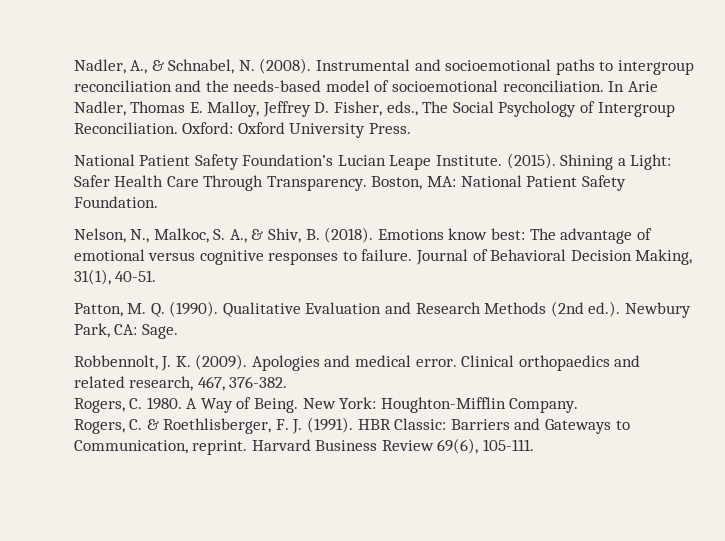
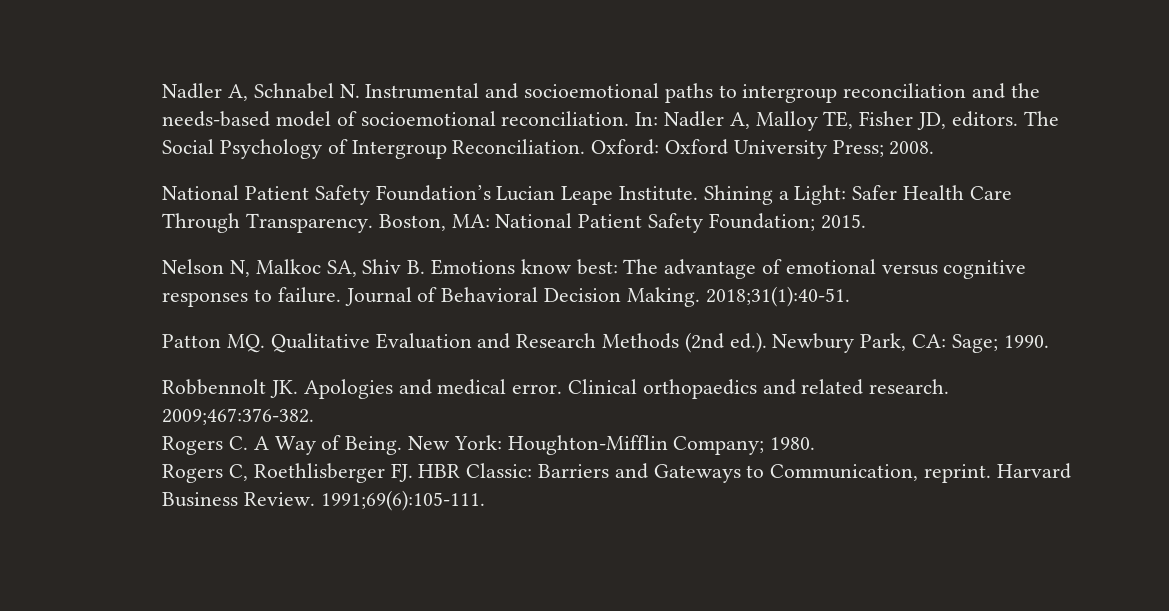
[73,58,312,74] Nadler, A., & Schnabel, N. (2008). -> [162,83,360,101] Nadler A, Schnabel N.
[608,81,658,92] [73,101,418,117] In Arie Nadler, Thomas E. Malloy, Jeffrey D. Fisher, eds., -> [635,111,1018,131] In: Nadler A, Malloy TE, Fisher JD, editors.
[368,123,411,134] Press. -> [832,140,935,157] Press; 2008.
[506,153,556,169] (2015). -> (698, 193) none
[73,196,158,208] [73,227,374,243] Foundation. // Nelson, N., Malkoc, S. A., & Shiv, B. (2018). -> [708,213,866,231] [162,259,426,277] Foundation; 2015. // Nelson N, Malkoc SA, Shiv B.
[635,249,693,265] [73,269,157,285] [73,301,219,317] Making, 31(1), 40-51. // Patton, M. Q. (1990). -> [626,286,850,307] [162,334,265,353] Making. 2018;31(1):40-51. // Patton MQ.
[141,324,178,339] [73,354,248,371] Sage. // Robbennolt, J. K. (2009). -> [951,334,1049,353] [162,379,298,398] Sage; 1990. // Robbennolt JK.
[129,376,288,391] [73,397,182,413] research, 467, 376-382. // Rogers, C. 1980. -> [869,379,950,394] [162,408,315,425] [162,436,248,455] research. 2009;467:376-382. // Rogers C.
[509,398,579,413] [73,417,354,434] Company. // Rogers, C. & Roethlisberger, F. J. (1991). -> [673,436,816,455] [162,463,413,483] Company; 1980. // Rogers C, Roethlisberger FJ.
[381,438,535,454] Review 69(6), 105-111. -> [243,490,485,511] Review. 1991;69(6):105-111.

